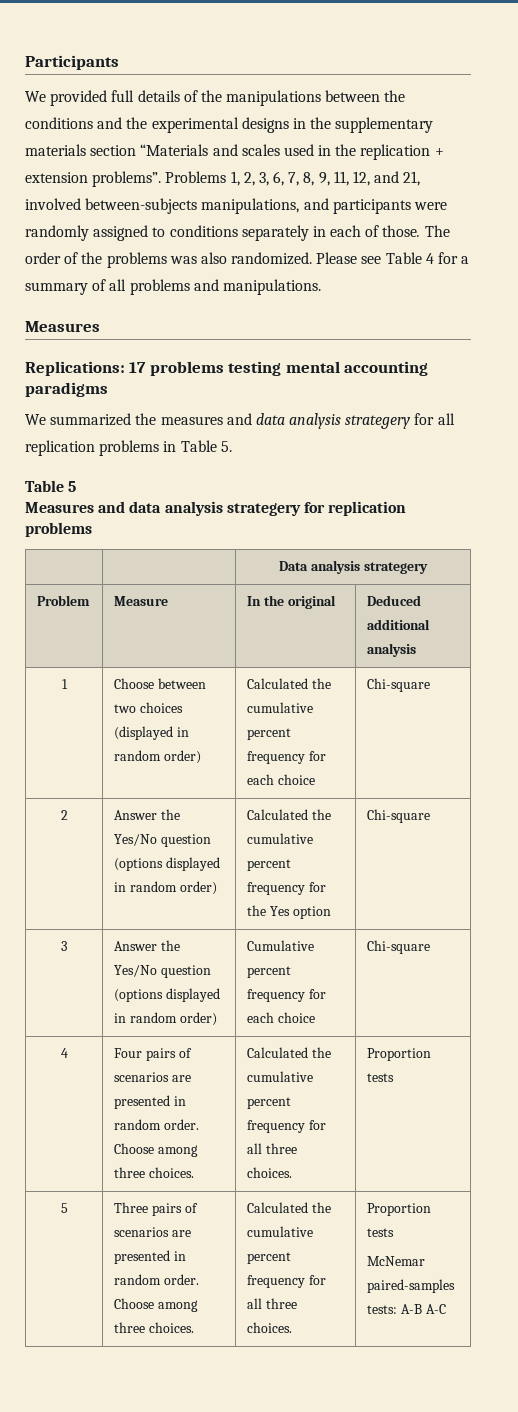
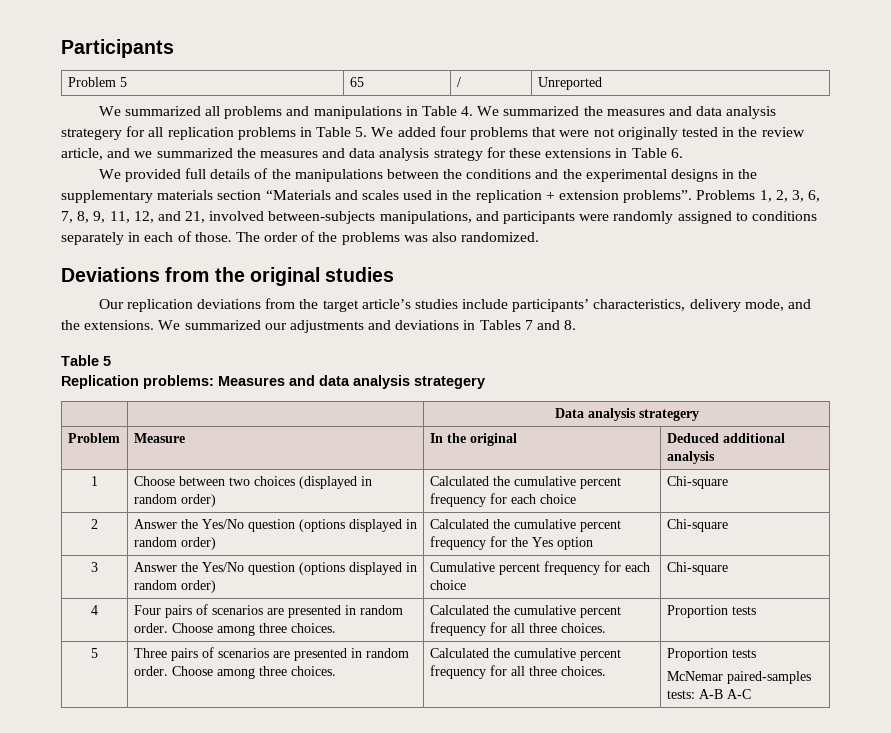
(119, 62) none -> [67,77,127,87] [349,77,364,87] [456,77,461,87] [537,77,602,90] [98,106,777,119] [61,126,805,140] [61,147,683,161] // Problem 5 | 65 | / | Unreported // We summarized all problems and manipulations in Table 4. We summarized the measures and data analysis strategery for all replication problems in Table 5. We added four problems that were not originally tested in the review article, and we summarized the measures and data analysis strategy for these extensions in Table 6.
[316,252,470,264] [25,279,321,295] [25,321,100,332] [25,361,429,376] [25,382,108,397] [25,413,455,429] [25,440,232,456] Please see Table 4 for a summary of all problems and manipulations. // Measures // Replications: 17 problems testing mental accounting paradigms // We summarized the measures and data analysis strategery for all replication problems in Table 5. -> [61,267,395,286] [98,298,811,312] [61,320,577,333] // Deviations from the original studies // Our replication deviations from the target article’s studies include participants’ characteristics, delivery mode, and the extensions. We summarized our adjustments and deviations in Tables 7 and 8.
(77, 486) none -> [61,375,214,389] Replication problems:
[303,501,407,516] [25,522,92,537] for replication problems -> (485, 382) none

